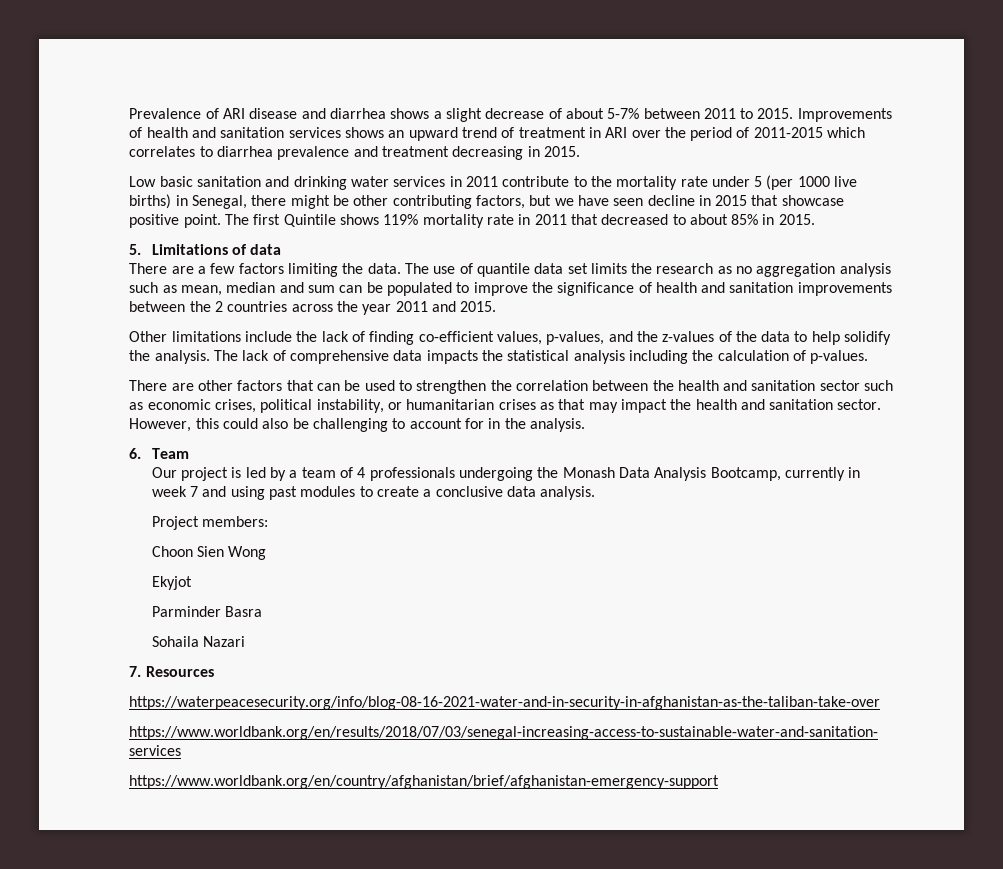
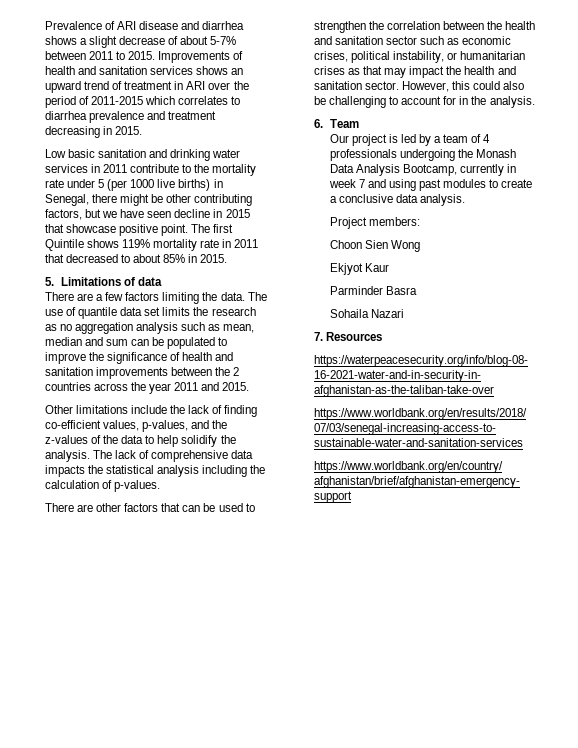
[151,576,192,590] Ekyjot -> [329,263,389,275] Ekjyot Kaur

